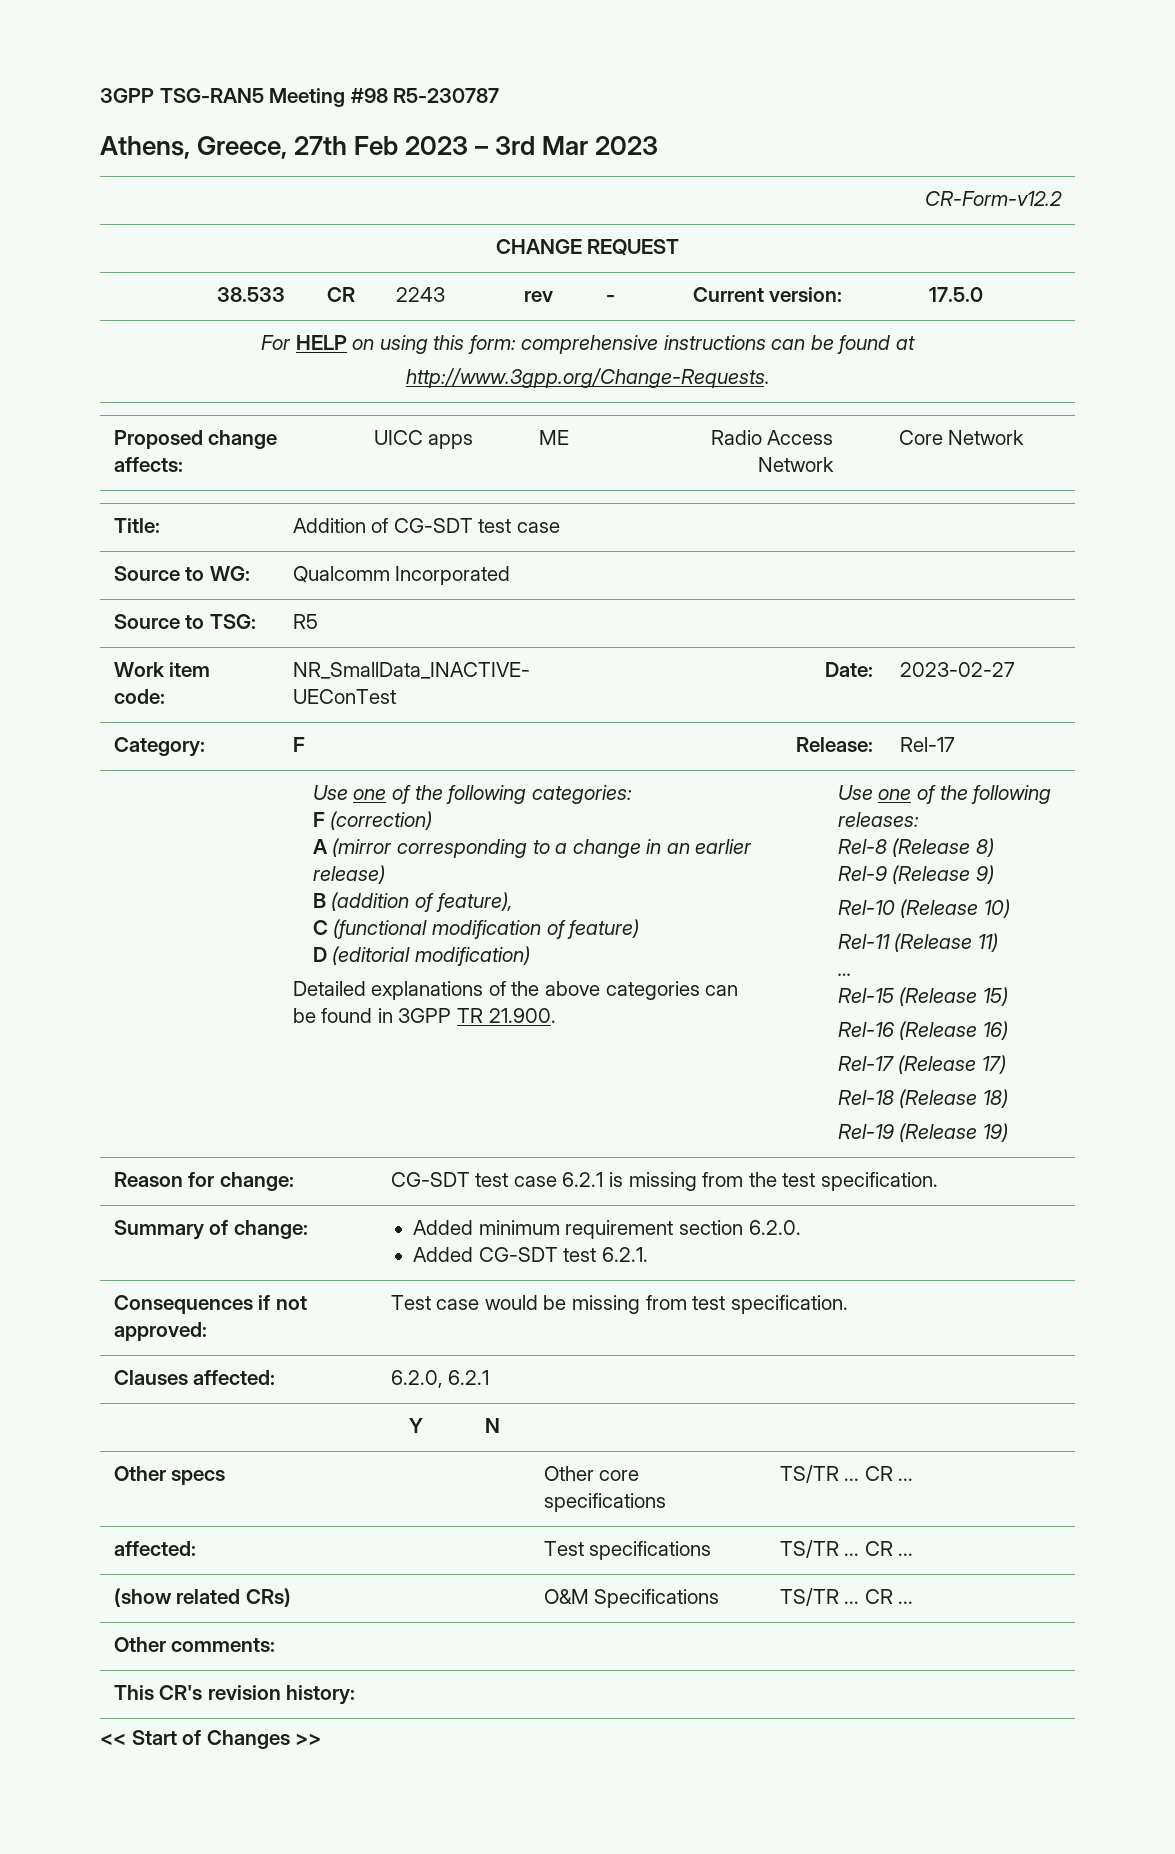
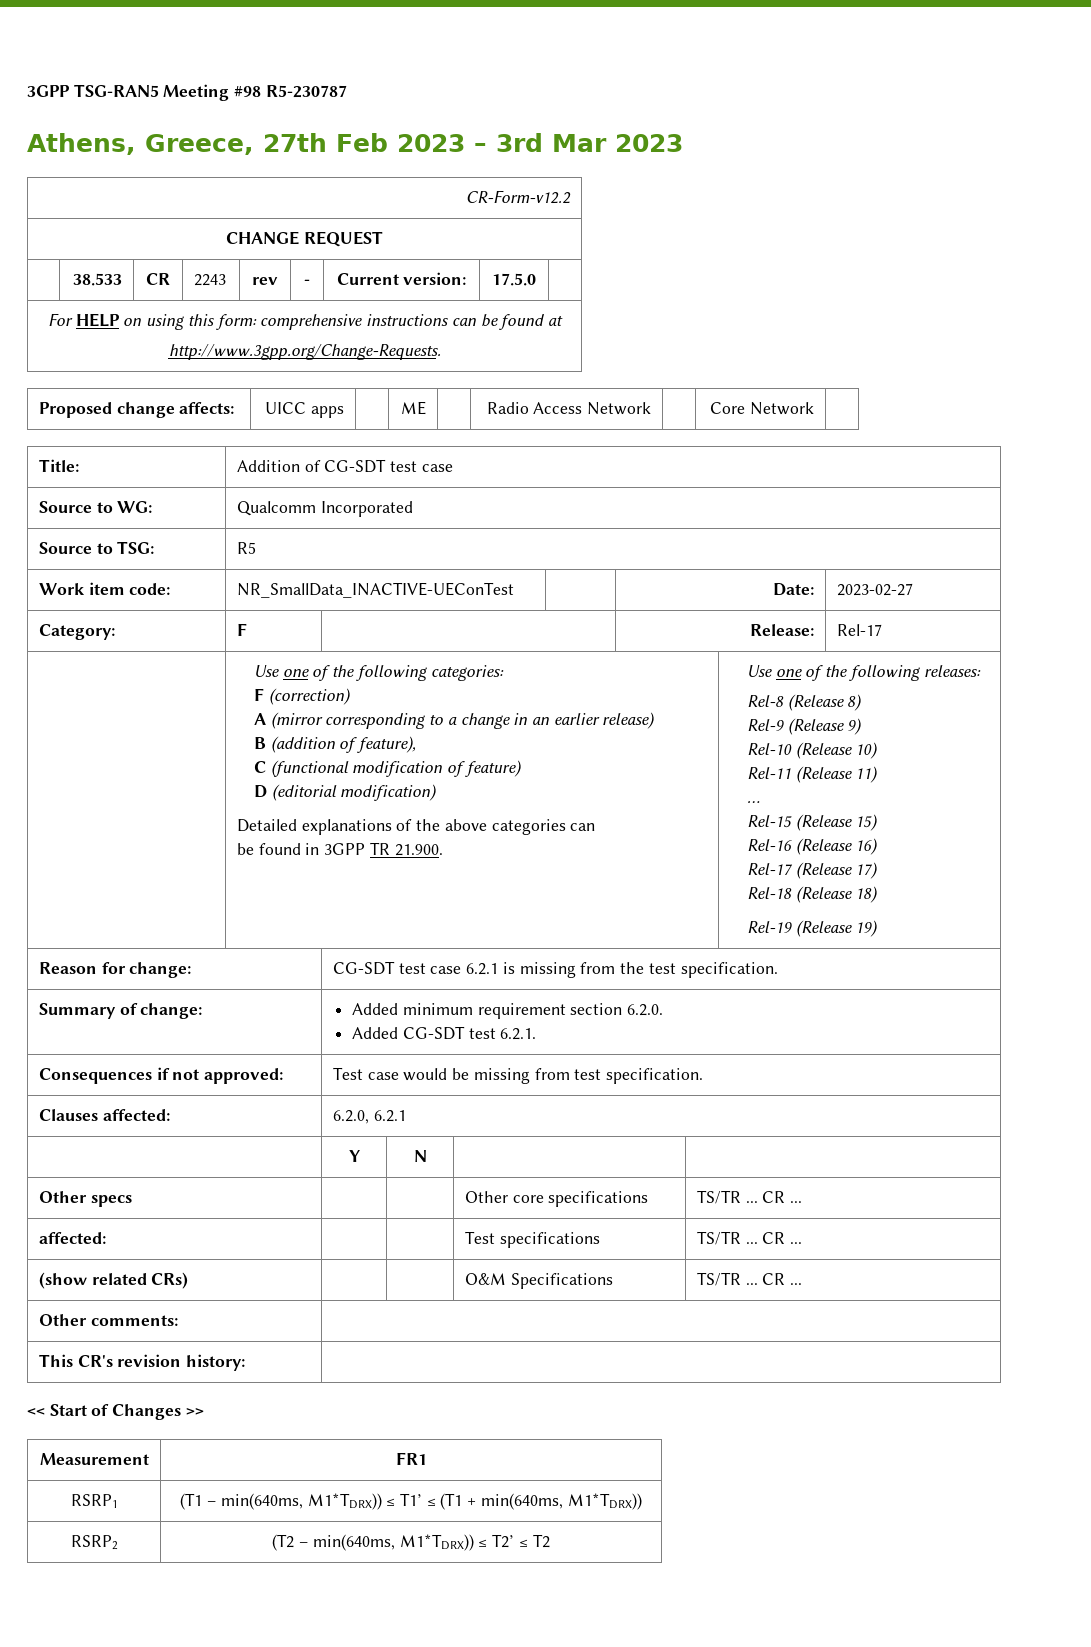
(322, 1739) none -> [39,1453,149,1465] [395,1452,427,1465] [70,1494,118,1508] [180,1493,642,1510] [70,1535,118,1550] [272,1534,550,1551] // Measurement | FR1 // RSRP1 | (T1 – min(640ms, M1*TDRX)) ≤ T1’ ≤ (T1 + min(640ms, M1*TDRX)) // RSRP2 | (T2 – min(640ms, M1*TDRX)) ≤ T2’ ≤ T2

